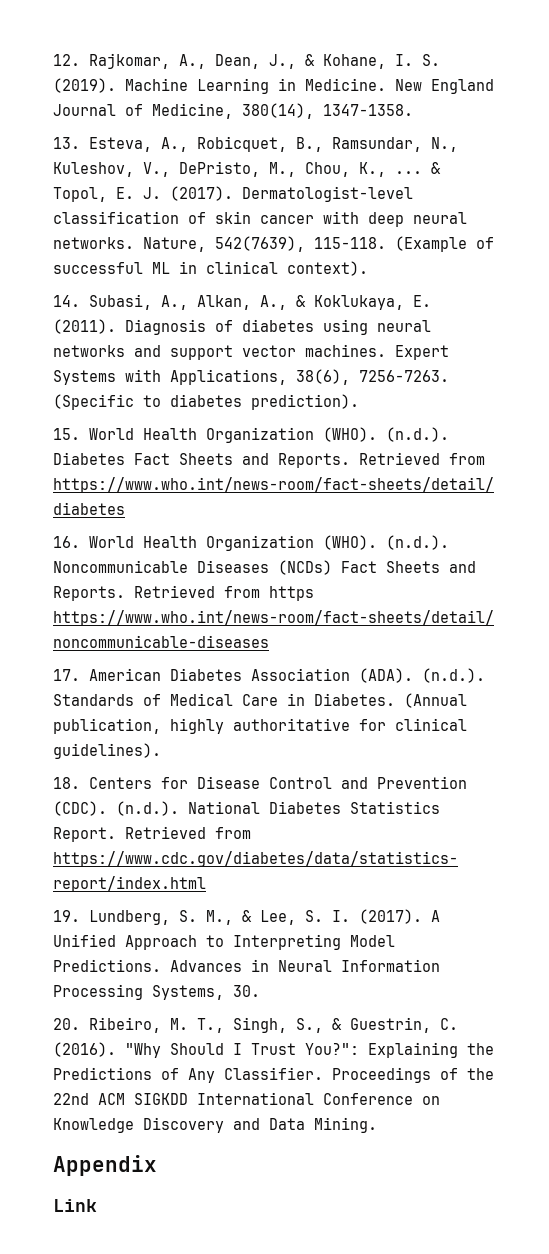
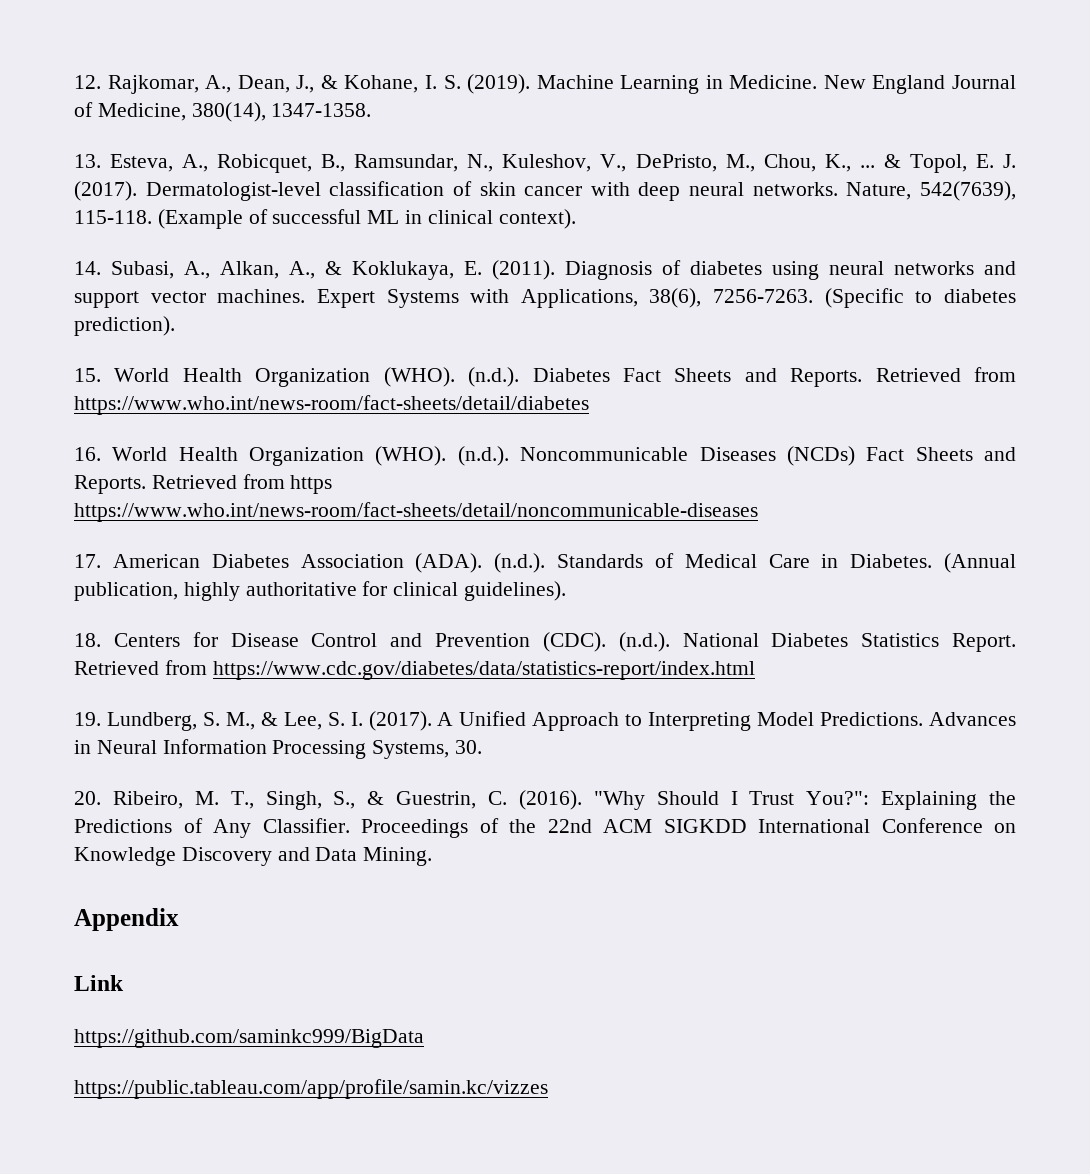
(97, 1205) none -> [74,1029,424,1048] [74,1079,548,1099] // https://github.com/saminkc999/BigData // https://public.tableau.com/app/profile/samin.kc/vizzes

